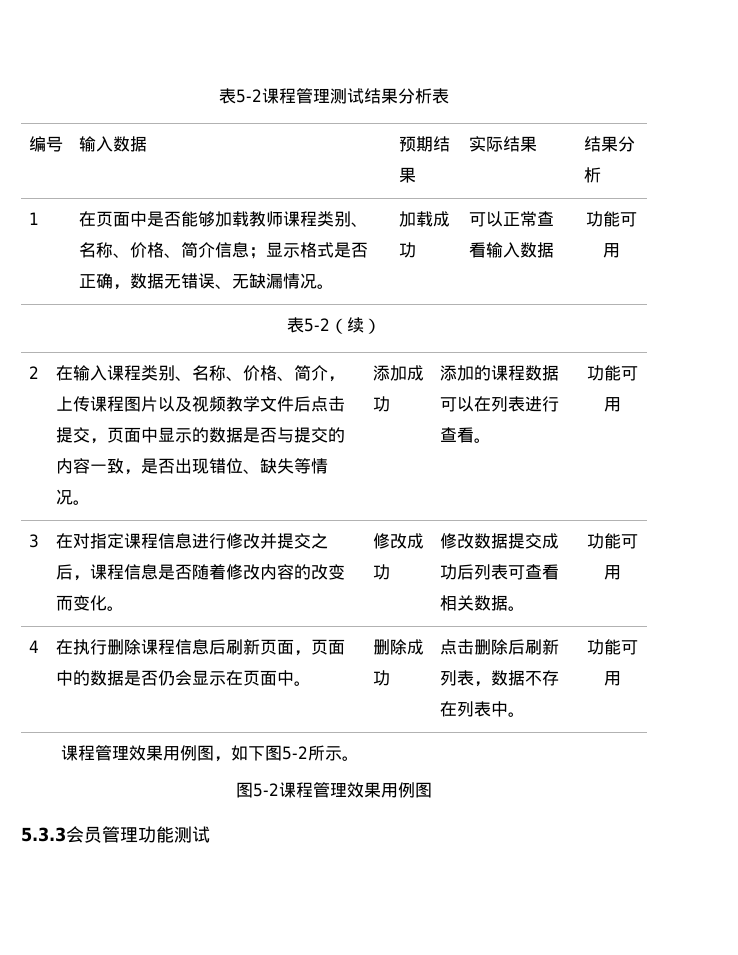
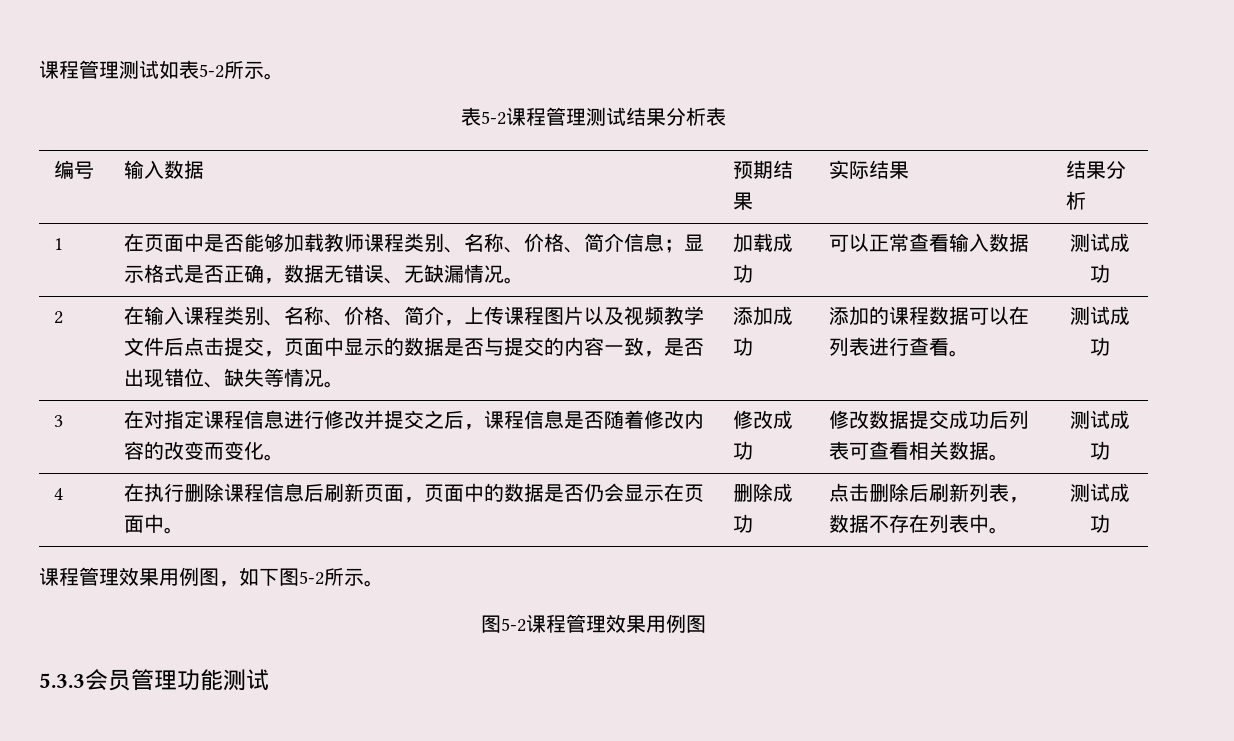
(219, 96) none -> [39,60,284,80] 课程管理测试如表5-2所示。 //
[586,211,637,227] [603,243,620,258] [287,317,381,334] 功能可用 // 表5-2（续） -> [1069,233,1130,252] [1089,264,1110,283] 测试成功
[587,365,638,381] [604,397,621,412] 功能可用 -> [1069,306,1130,325] [1089,337,1110,356] 测试成功
[587,533,638,549] [604,565,621,580] 功能可用 -> [1069,410,1130,429] [1089,441,1110,460] 测试成功
[587,639,638,655] [604,671,621,686] 功能可用 -> [1069,483,1130,502] [1089,514,1110,533] 测试成功

